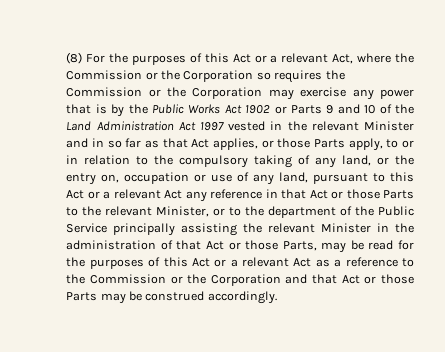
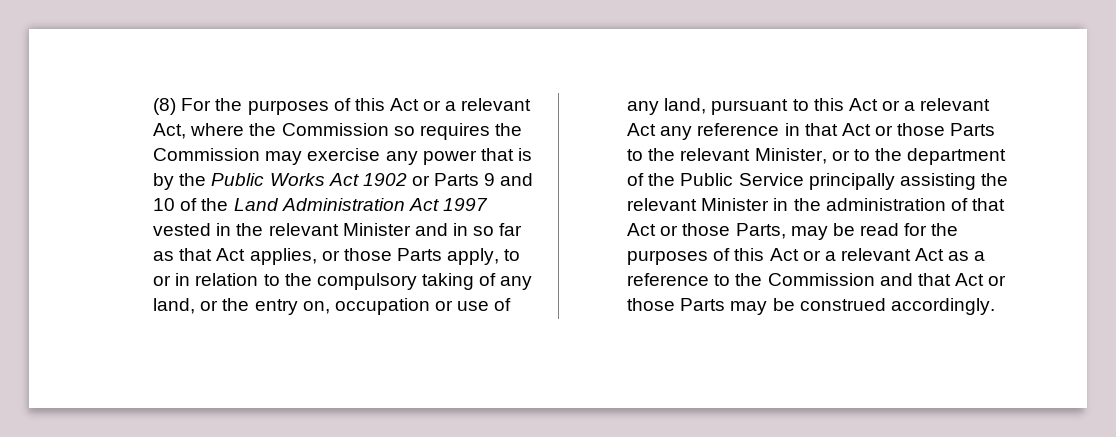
[145,70,254,82] or the Corporation -> (389, 129) none
[148,87,263,99] or the Corporation -> (261, 154) none
[170,274,281,286] or the Corporation -> (875, 279) none

